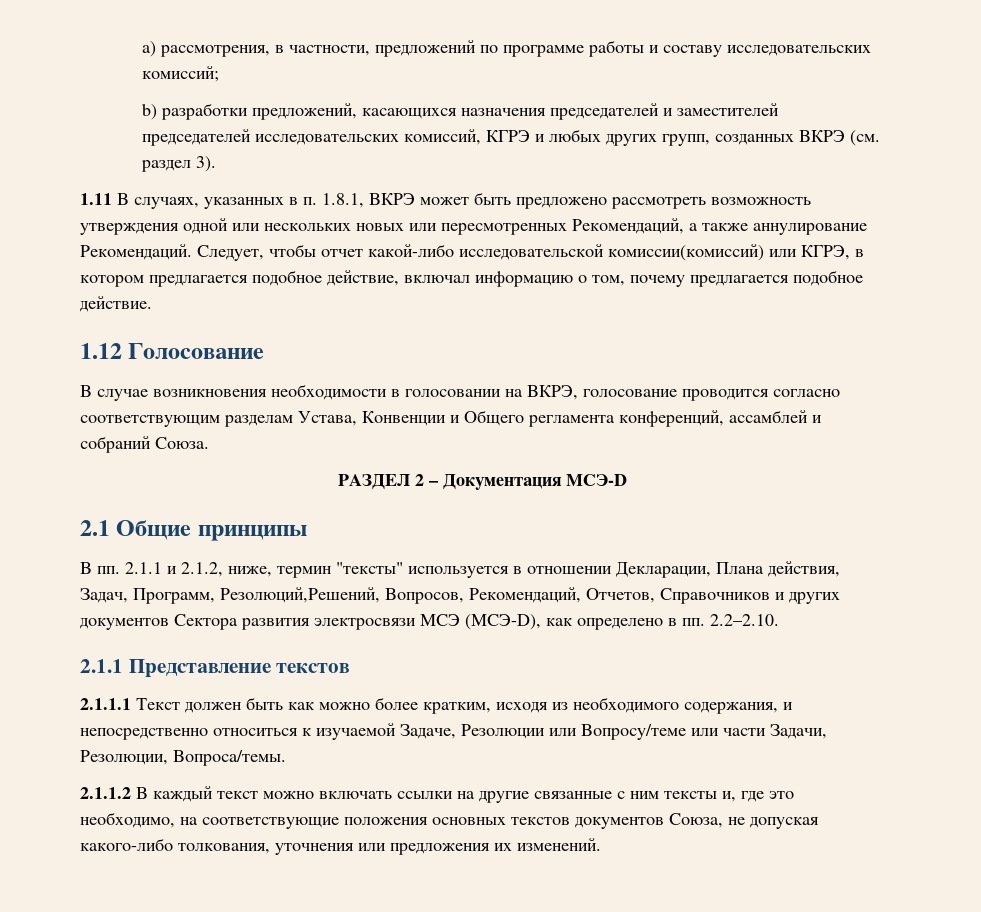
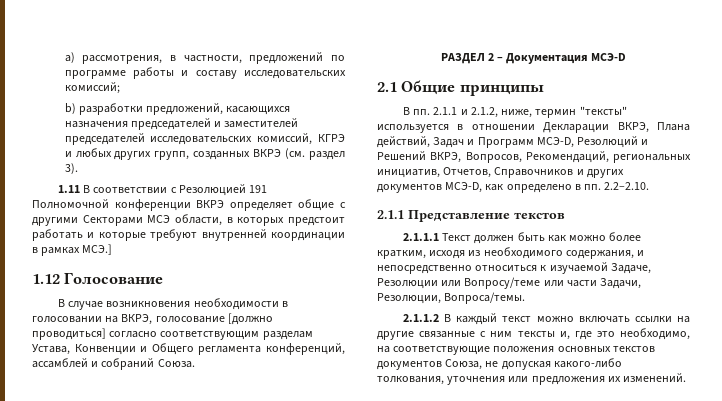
[134,192,811,209] [80,218,867,235] [80,244,864,261] [80,270,863,287] [80,296,152,312] случаях, указанных в п. 1.8.1, ВКРЭ может быть предложено рассмотреть возможность утверждения одной или нескольких новых или пересмотренных Рекомендаций, а также аннулирование Рекомендаций. Следует, чтобы отчет какой-либо исследовательской комиссии(комиссий) или КГРЭ, в котором предлагается подобное действие, включал информацию о том, почему предлагается подобное действие. -> [93,184,268,196] [32,199,347,211] [32,214,345,226] [32,229,345,241] [32,244,113,256] соответствии с Резолюцией 191 Полномочной конференции ВКРЭ определяет общие с другими Секторами МСЭ области, в которых предстоит работать и которые требуют внутренней координации в рамках МСЭ.]
[682,389,769,401] проводится -> [227,313,273,325] [32,328,106,340] [должно проводиться]
[616,561,840,578] [80,587,581,604] Декларации, Плана действия, Задач, Программ, Резолюций,Решений, Вопросов, Рекомендаций, -> [543,122,690,133] [377,136,649,148] [377,151,691,163] [377,169,440,178] Декларации ВКРЭ, Плана действий, Задач и Программ МСЭ-D, Резолюций и Решений ВКРЭ, Вопросов, Рекомендаций, региональных инициатив,
[174,614,541,630] Сектора развития электросвязи МСЭ (МСЭ-D), -> [445,182,483,193] МСЭ-D,

